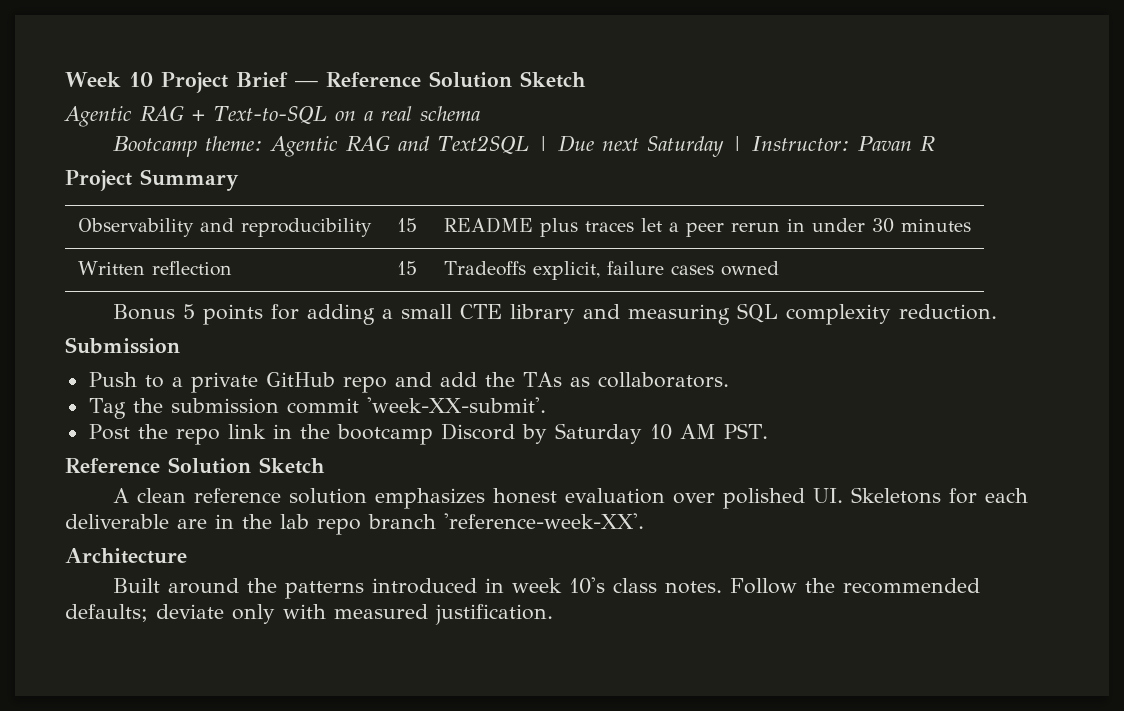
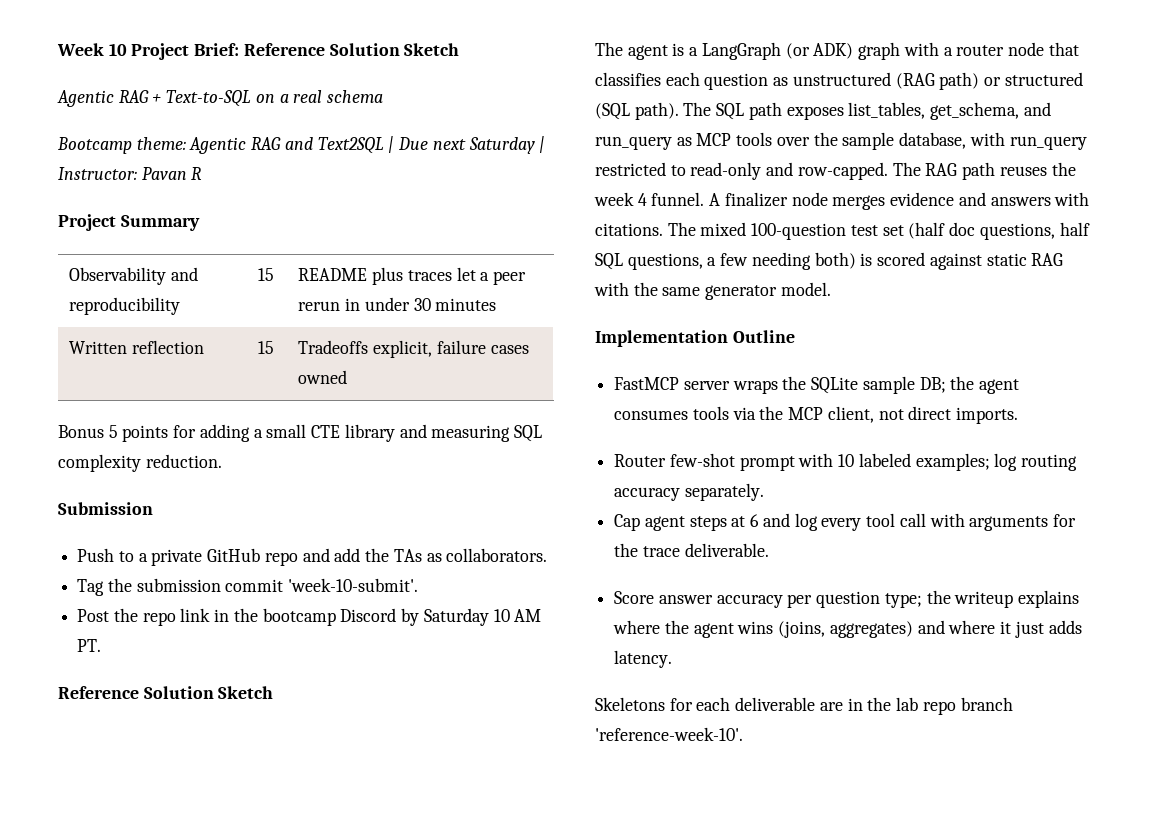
[235,72,318,87] Brief — -> [194,43,240,56] Brief:
[366,397,546,413] 'week-XX-submit'. -> [288,578,419,592] 'week-10-submit'.
[723,423,768,439] [65,457,325,474] [112,488,843,509] PST. // Reference Solution Sketch // A clean reference solution emphasizes honest evaluation over polished UI. -> [77,639,102,652] [58,686,274,699] [595,42,1079,60] [595,72,1083,90] [595,102,1051,120] [595,132,1087,150] [595,162,1076,180] [594,192,1090,210] [595,222,1090,240] [595,252,1064,270] [594,282,831,300] [595,330,795,347] [614,376,1020,394] [614,406,1019,424] [614,453,1078,471] [614,483,764,501] [614,513,1076,531] [614,543,769,557] [614,590,1080,608] [613,620,1082,638] [614,650,673,668] PT. // Reference Solution Sketch // The agent is a LangGraph (or ADK) graph with a router node that classifies each question as unstructured (RAG path) or structured (SQL path). The SQL path exposes list_tables, get_schema, and run_query as MCP tools over the sample database, with run_query restricted to read-only and row-capped. The RAG path reuses the week 4 funnel. A finalizer node merges evidence and answers with citations. The mixed 100-question test set (half doc questions, half SQL questions, a few needing both) is scored against static RAG with the same generator model. // Implementation Outline // FastMCP server wraps the SQLite sample DB; the agent consumes tools via the MCP client, not direct imports. // Router few-shot prompt with 10 labeled examples; log routing accuracy separately. // Cap agent steps at 6 and log every tool call with arguments for the trace deliverable. // Score answer accuracy per question type; the writeup explains where the agent wins (joins, aggregates) and where it just adds latency. //
[444,513,644,529] [65,548,187,564] [112,577,980,599] [65,604,553,625] 'reference-week-XX'. // Architecture // Built around the patterns introduced in week 10's class notes. Follow the recommended defaults; deviate only with measured justification. -> [595,727,743,741] 'reference-week-10'.

